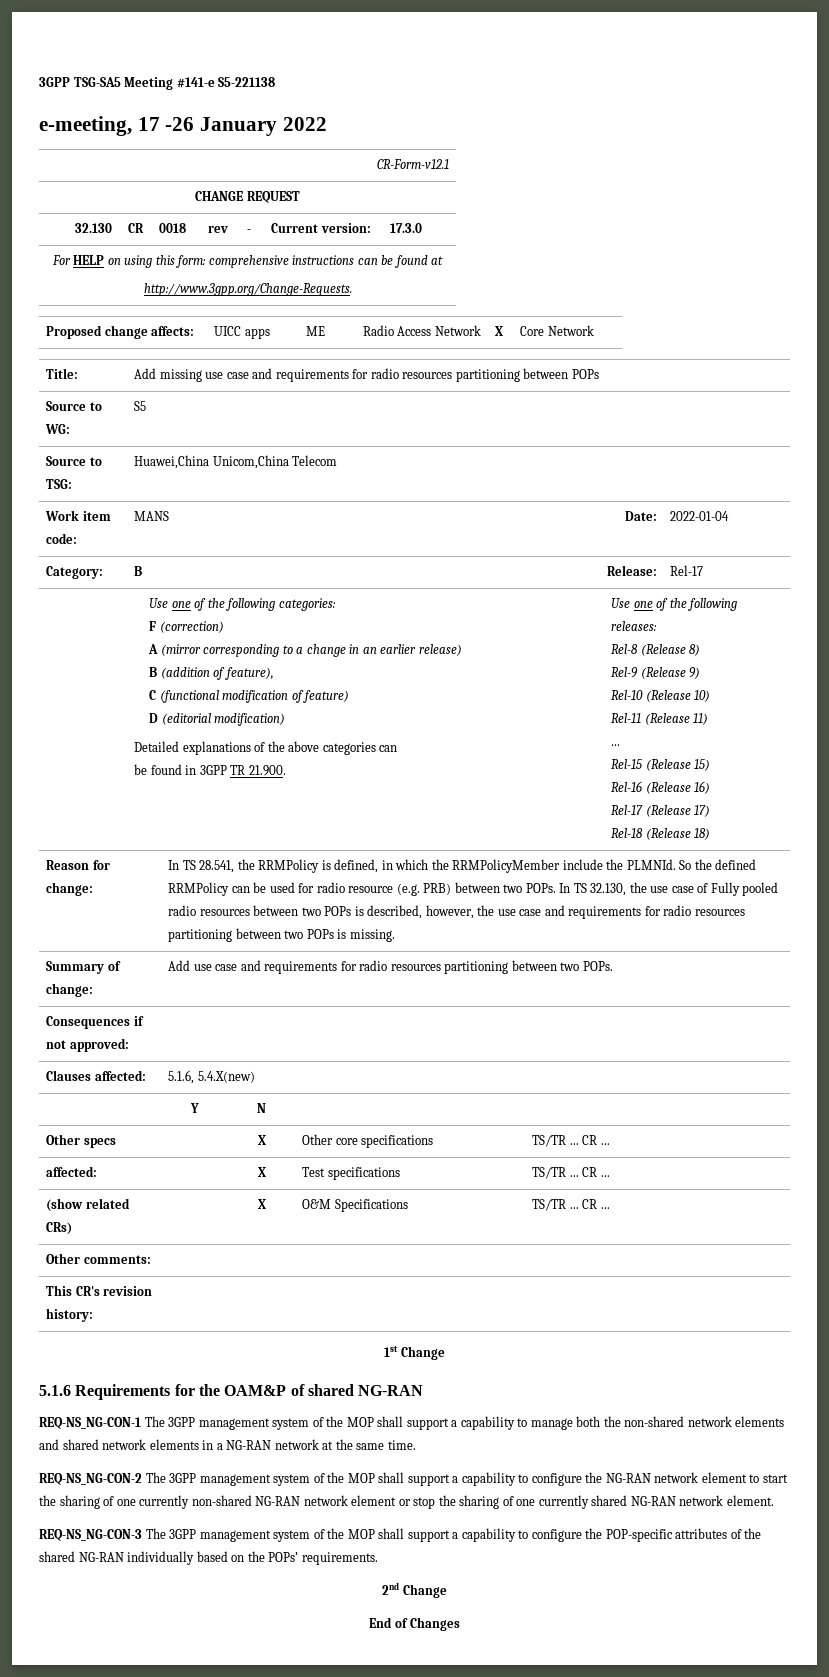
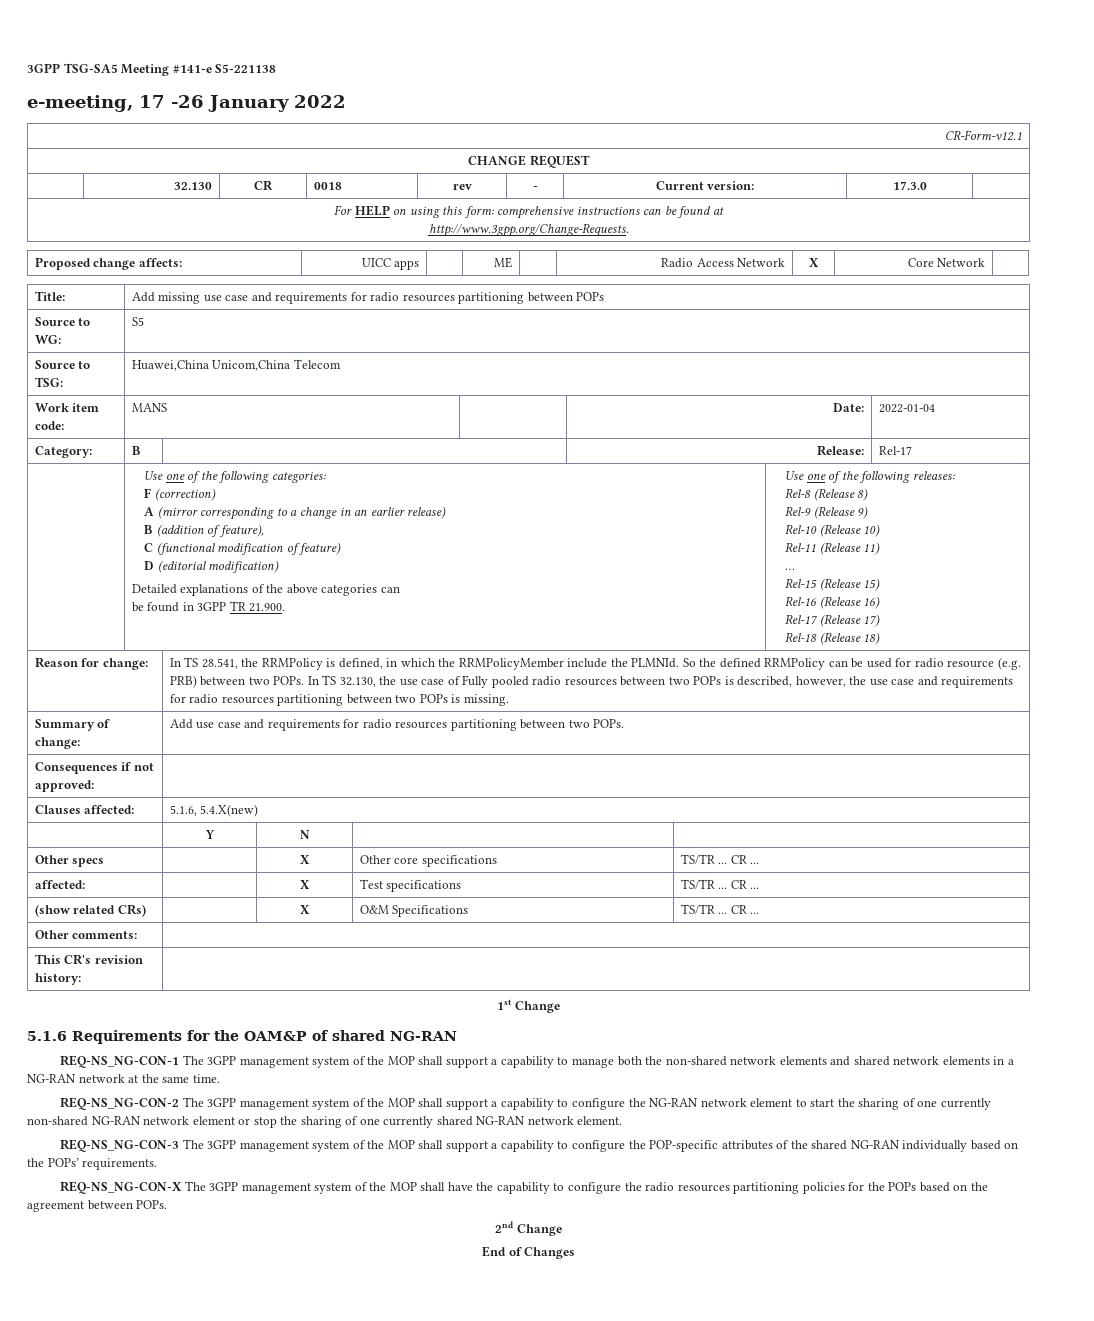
(378, 1558) none -> [60,1181,988,1194] [27,1200,168,1212] // REQ-NS_NG-CON-X The 3GPP management system of the MOP shall have the capability to configure the radio resources partitioning policies for the POPs based on the agreement between POPs.

